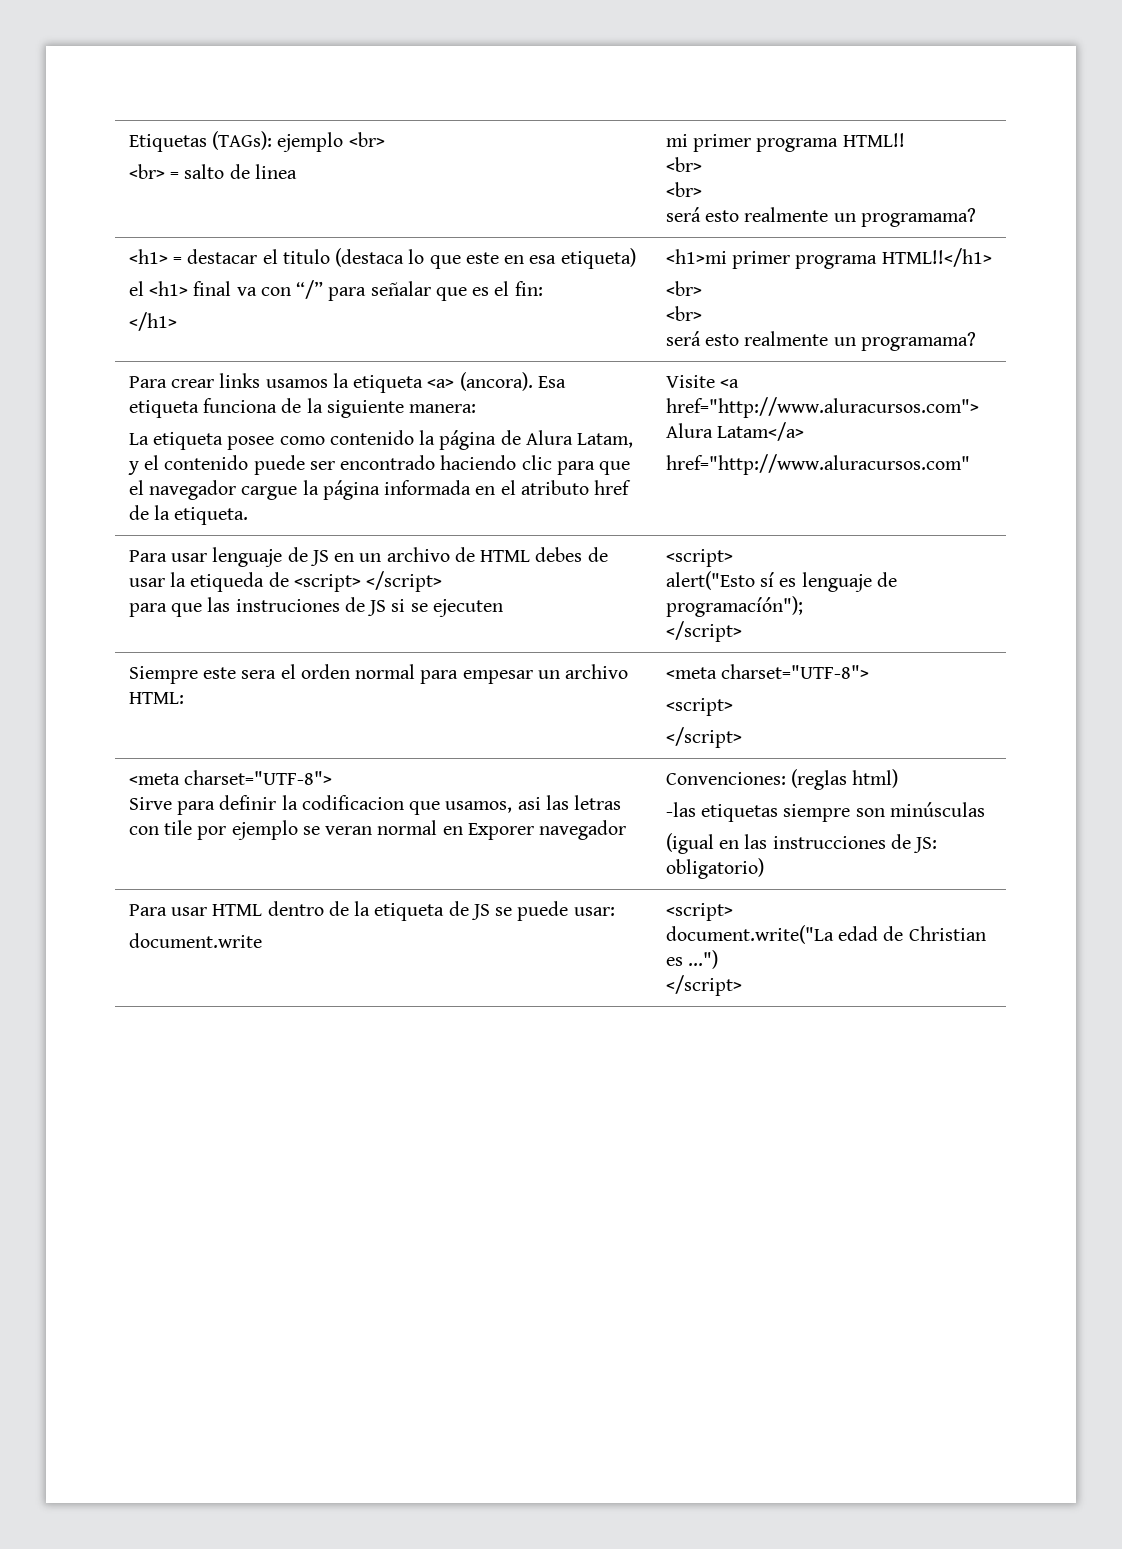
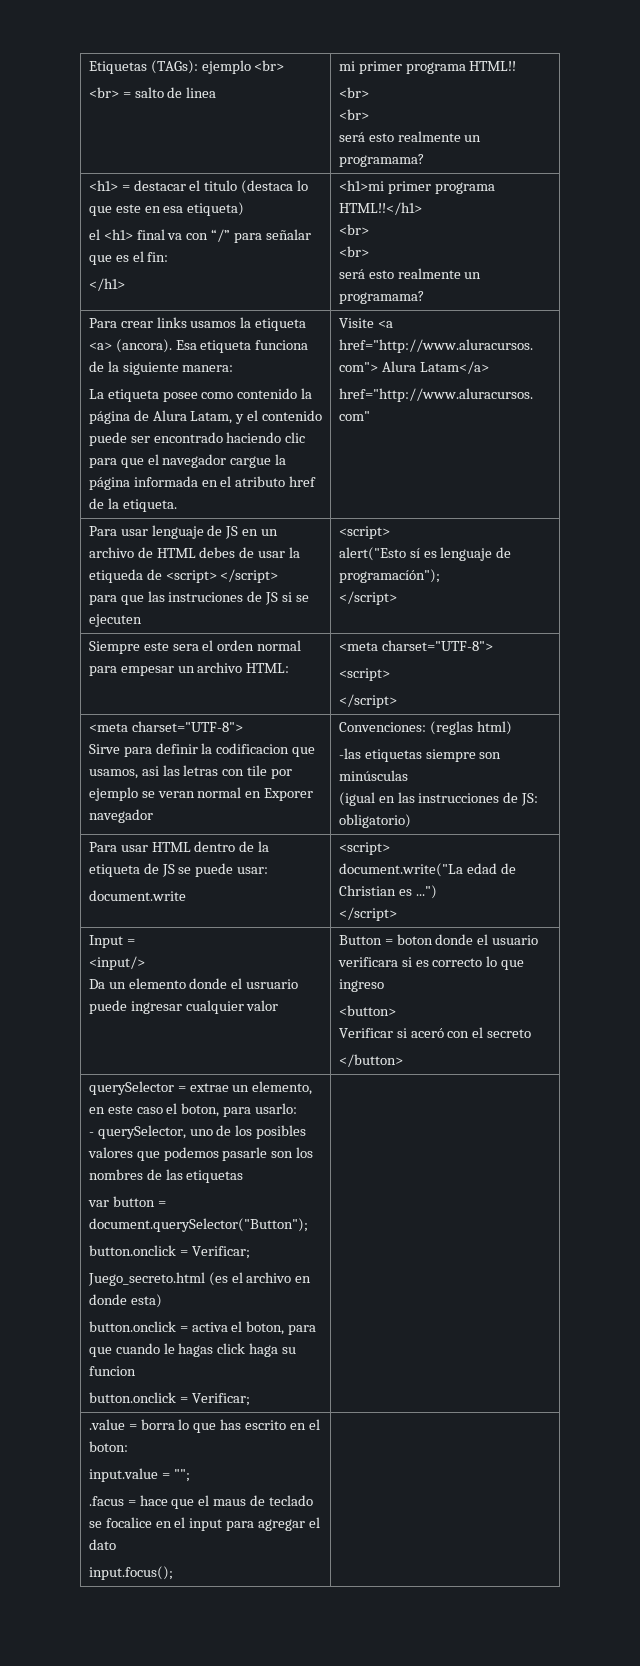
(742, 985) none -> [88,935,135,948] [88,956,145,970] [88,978,299,989] [88,1000,279,1014] [338,934,539,945] [337,956,525,970] [338,979,384,992] [338,1005,396,1016] [338,1027,532,1038] [338,1054,403,1067] [88,1081,313,1095] [88,1103,298,1117] [88,1125,307,1139] [87,1147,314,1161] [88,1169,244,1183] [87,1196,166,1207] [88,1218,308,1232] [88,1245,250,1259] [87,1272,312,1286] [88,1294,162,1308] [88,1321,317,1335] [88,1343,297,1357] [88,1366,136,1376] [88,1392,250,1406] [88,1419,320,1433] [88,1441,128,1452] [88,1468,190,1482] [88,1495,314,1509] [88,1517,321,1531] [88,1539,116,1550] [88,1566,173,1580] // Input = // <input/> // Da un elemento donde el usruario puede ingresar cualquier valor | Button = boton donde el usuario verificara si es correcto lo que ingreso // <button> // Verificar si aceró con el secreto // </button> // querySelector = extrae un elemento, en este caso el boton, para usarlo: // - querySelector, uno de los posibles valores que podemos pasarle son los nombres de las etiquetas // var button = document.querySelector("Button"); // button.onclick = Verificar; // Juego_secreto.html (es el archivo en donde esta) // button.onclick = activa el boton, para que cuando le hagas click haga su funcion // button.onclick = Verificar; | // .value = borra lo que has escrito en el boton: // input.value = ""; // .facus = hace que el maus de teclado se focalice en el input para agregar el dato // input.focus(); |

